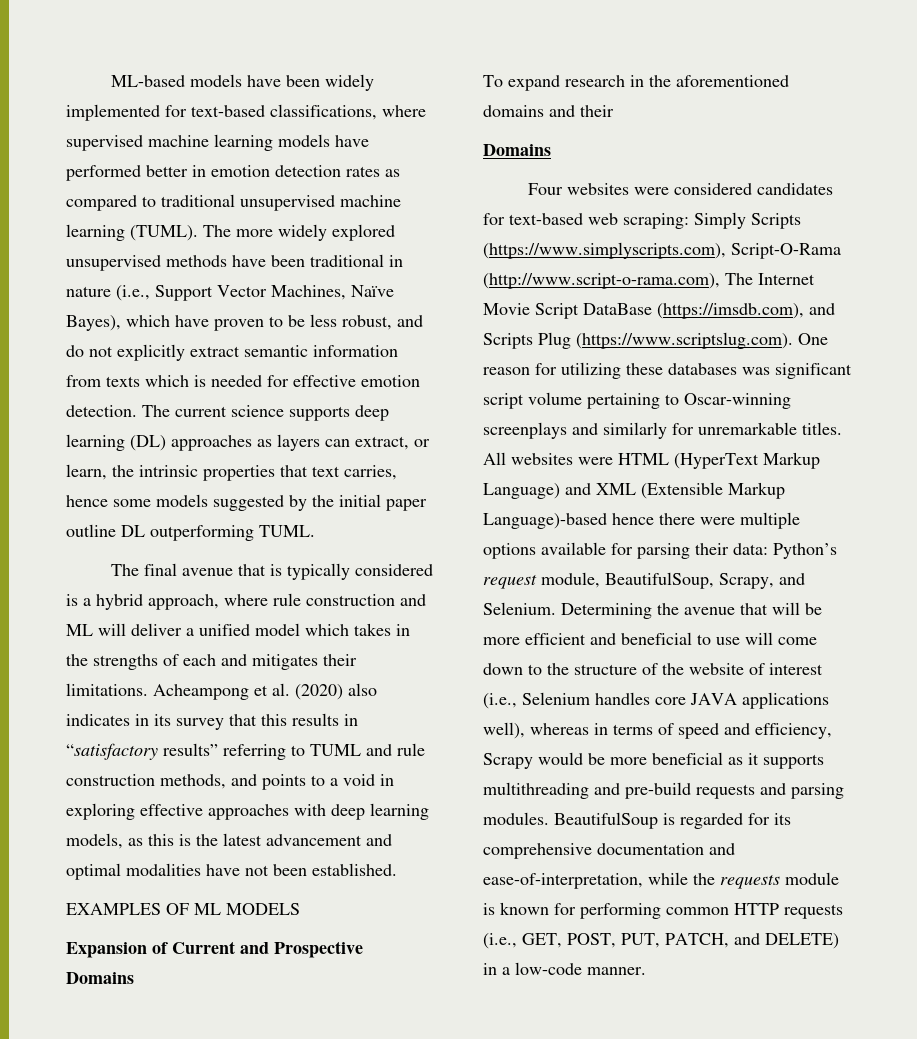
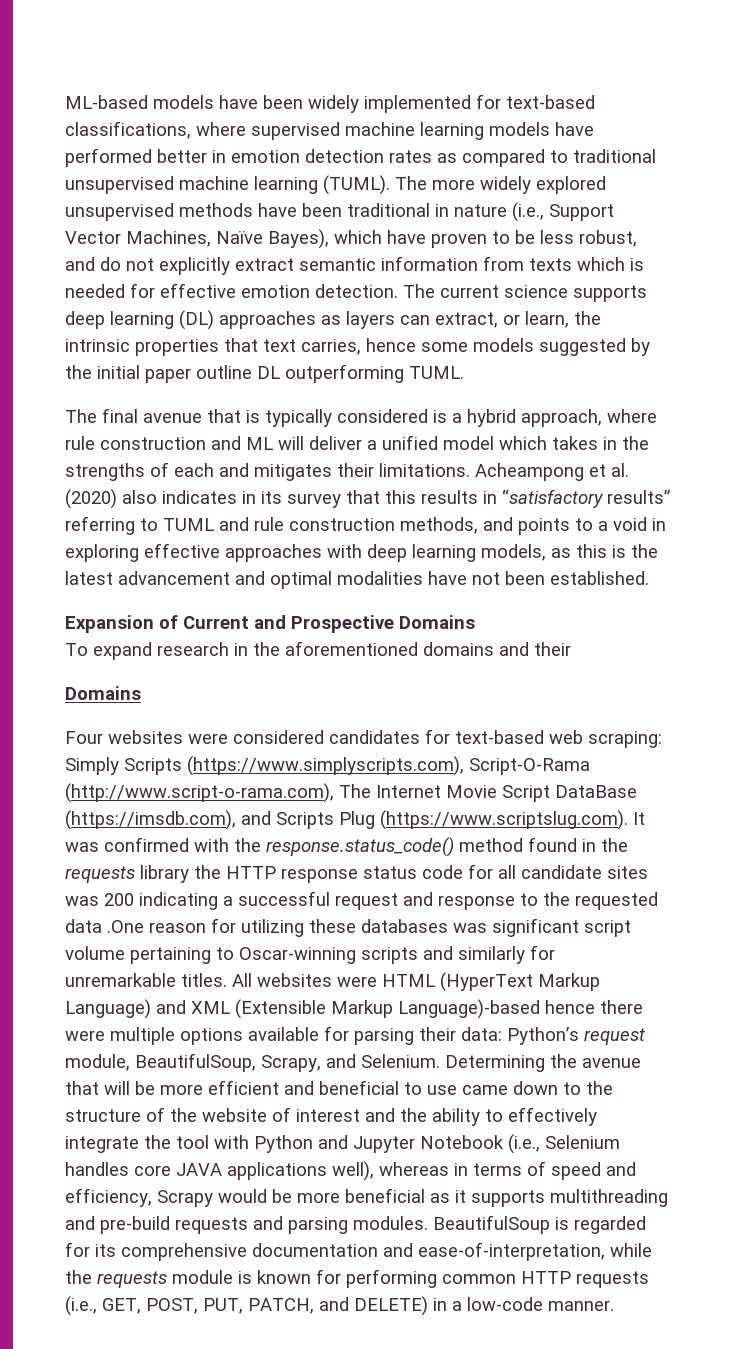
[66,903,300,915] // EXAMPLES OF ML MODELS -> (649, 578) none
[798,333,828,345] One -> [633,812,645,825] [65,837,628,857] [65,864,648,883] [65,891,658,910] [65,919,144,933] It was confirmed with the response.status_code() method found in the requests library the HTTP response status code for all candidate sites was 200 indicating a successful request and response to the requested data .One
[483,422,567,439] screenplays -> [361,947,418,964] scripts
[745,632,817,645] will come -> [462,1085,508,1095] came
(823, 669) none -> [365,1107,597,1126] [65,1135,504,1153] and the ability to effectively integrate the tool with Python and Jupyter Notebook

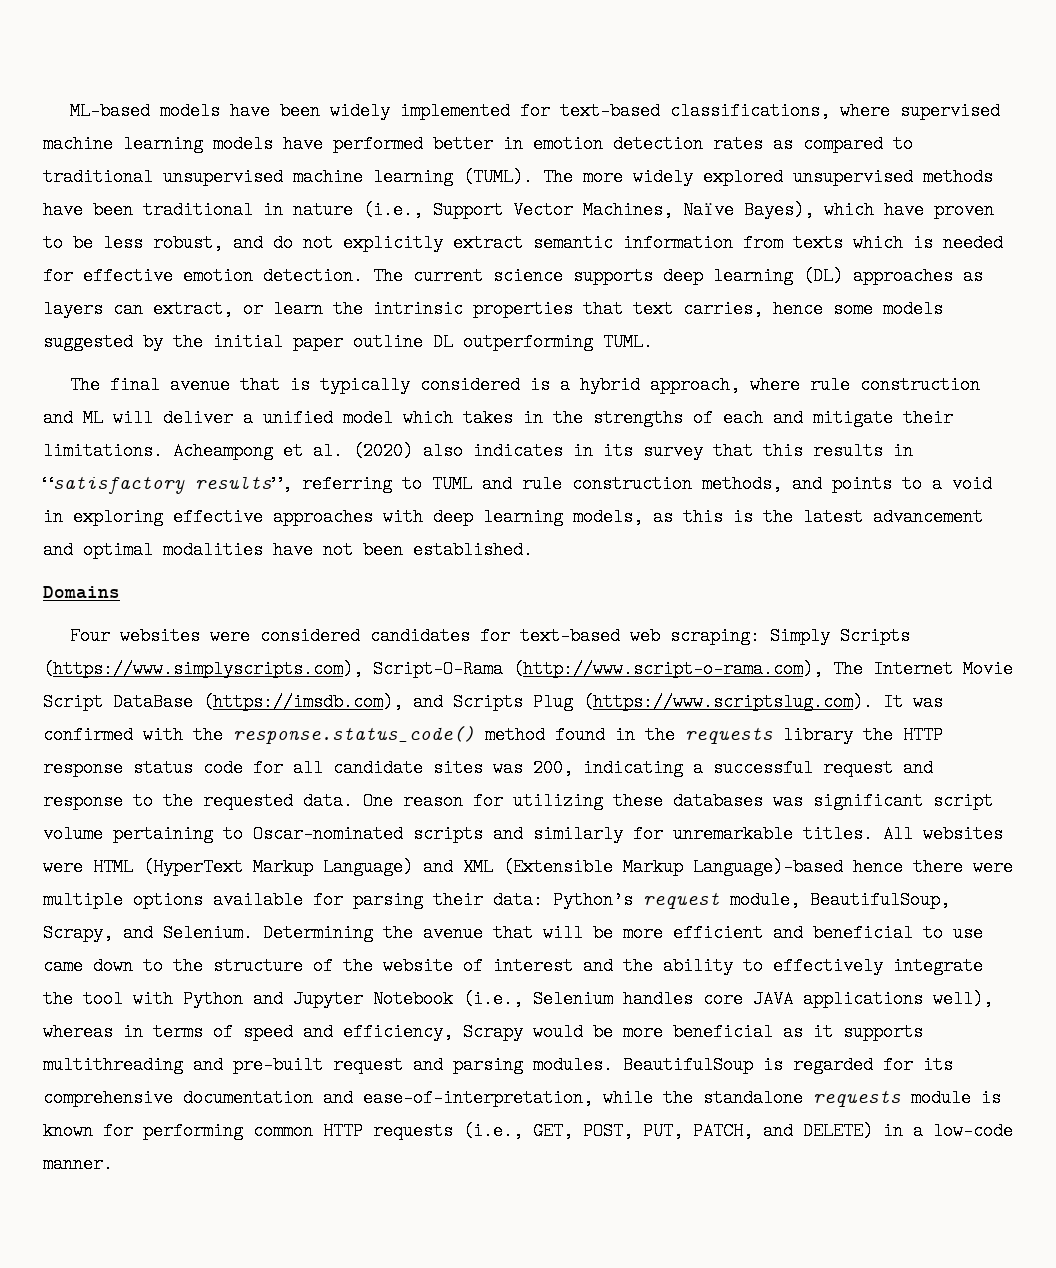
[525,311,569,328] learn, -> [273,300,323,318] learn
[254,464,332,481] mitigates -> [813,409,893,427] mitigate
[607,490,670,504] results” -> [195,475,292,493] results”,
[65,615,475,633] [65,641,571,660] // Expansion of Current and Prospective Domains // To expand research in the aforementioned domains and their -> (533, 550) none
[104,893,134,906] 200 -> [533,759,573,777] 200,
[65,919,144,933] data .One -> [303,792,393,810] data. One
[239,947,356,964] Oscar-winning -> [253,825,403,843] Oscar-nominated
[100,1216,248,1234] pre-build requests -> [233,1056,403,1074] pre-built request
(92, 1277) none -> [703,1089,803,1107] standalone

